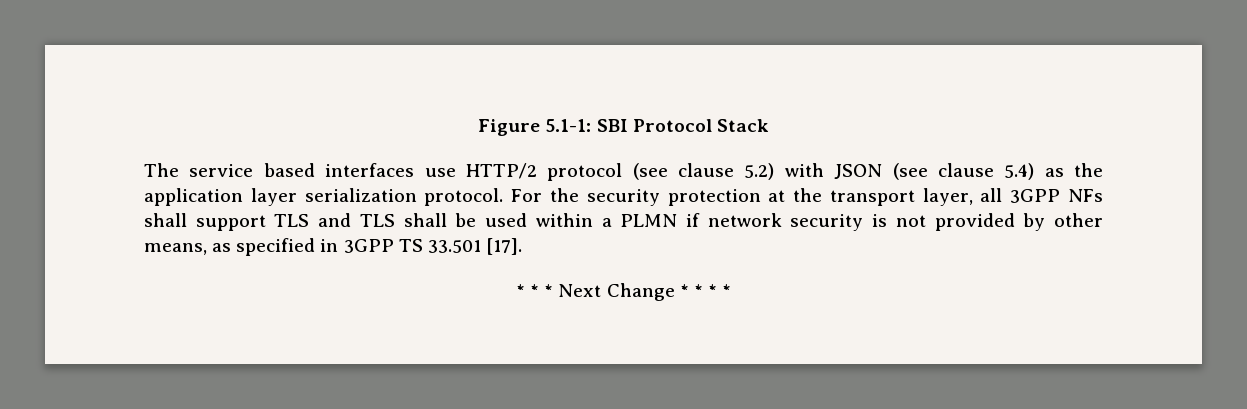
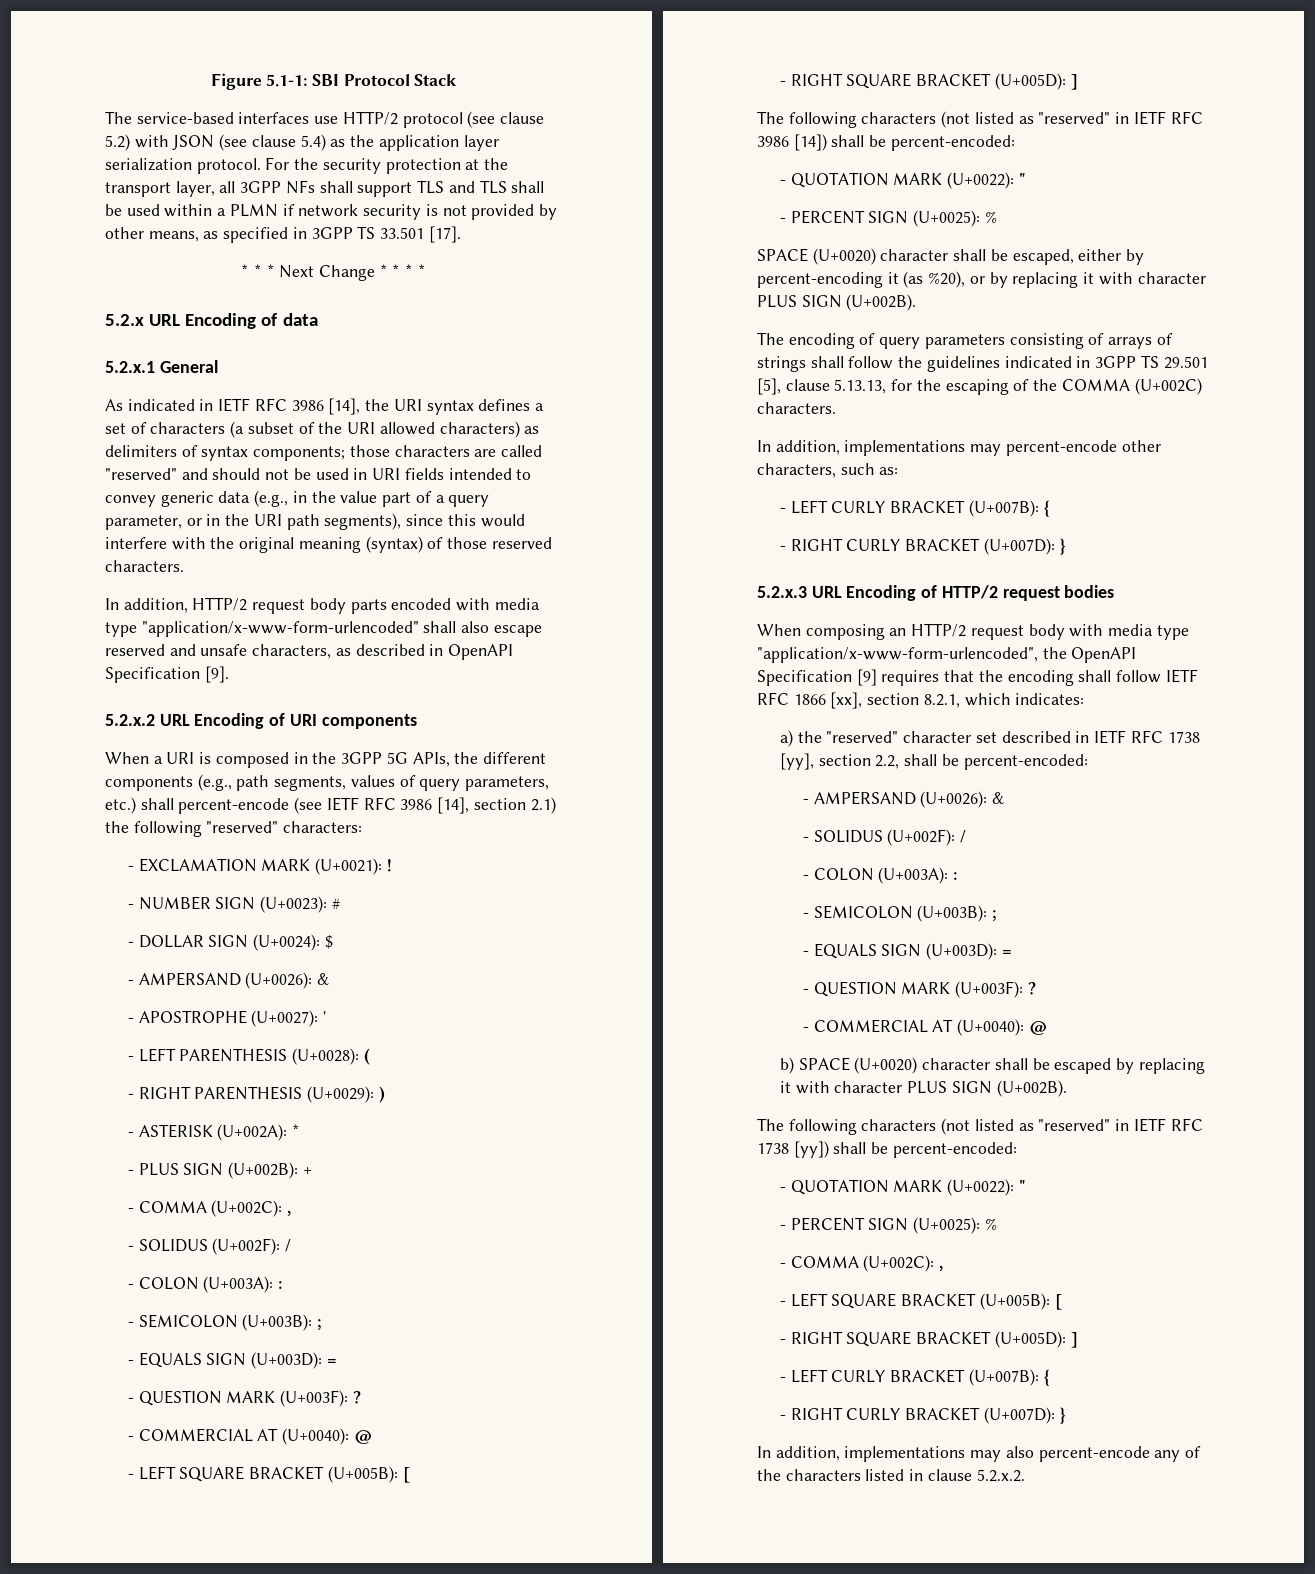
[189,163,315,177] service based -> [136,112,234,124] service-based
(732, 290) none -> [105,313,318,329] [105,360,218,373] [105,398,544,415] [105,421,540,438] [105,445,543,461] [105,468,532,480] [105,490,490,507] [105,513,525,530] [105,536,552,553] [105,560,184,572] [105,597,540,614] [105,621,542,637] [105,644,514,660] [105,666,229,683] [105,713,417,729] [105,752,546,768] [105,774,550,791] [105,797,556,814] [105,821,363,837] [127,858,392,875] [127,896,340,913] [127,934,333,951] [127,972,330,989] [127,1010,327,1027] [127,1048,370,1065] [127,1086,385,1103] [127,1124,301,1141] [127,1162,312,1179] [127,1200,292,1217] [127,1238,292,1255] [127,1276,283,1293] [127,1314,322,1331] [127,1352,337,1369] [127,1390,361,1407] [127,1428,373,1445] [127,1466,410,1483] [779,73,1078,90] [757,111,1203,128] [757,134,1015,151] [779,172,1026,189] [779,210,997,227] [757,248,1145,265] [757,271,1206,288] [757,294,917,311] [757,332,1173,349] [757,355,1208,372] [757,378,1202,395] [757,402,836,414] [757,440,1161,456] [757,463,899,478] [779,500,1050,517] [779,538,1066,555] [757,585,1115,601] [757,623,1189,640] [757,647,1137,663] [757,669,1198,686] [757,692,1085,709] [779,730,1200,747] [779,753,1088,770] [802,791,1005,808] [802,829,967,846] [802,867,958,884] [802,905,997,922] [802,943,1012,960] [802,981,1036,998] [802,1019,1048,1036] [779,1057,1205,1074] [779,1080,1067,1097] [757,1118,1203,1135] [757,1141,1017,1158] [779,1179,1026,1196] [779,1217,997,1234] [779,1255,944,1272] [779,1293,1062,1310] [779,1331,1078,1348] [779,1369,1050,1386] [779,1407,1066,1424] [757,1446,1202,1462] [757,1469,1025,1482] // 5.2.x URL Encoding of data // 5.2.x.1 General // As indicated in IETF RFC 3986 [14], the URI syntax defines a set of characters (a subset of the URI allowed characters) as delimiters of syntax components; those characters are called "reserved" and should not be used in URI fields intended to convey generic data (e.g., in the value part of a query parameter, or in the URI path segments), since this would interfere with the original meaning (syntax) of those reserved characters. // In addition, HTTP/2 request body parts encoded with media type "application/x-www-form-urlencoded" shall also escape reserved and unsafe characters, as described in OpenAPI Specification [9]. // 5.2.x.2 URL Encoding of URI components // When a URI is composed in the 3GPP 5G APIs, the different components (e.g., path segments, values of query parameters, etc.) shall percent-encode (see IETF RFC 3986 [14], section 2.1) the following "reserved" characters: // - EXCLAMATION MARK (U+0021): ! // - NUMBER SIGN (U+0023): # // - DOLLAR SIGN (U+0024): $ // - AMPERSAND (U+0026): & // - APOSTROPHE (U+0027): ' // - LEFT PARENTHESIS (U+0028): ( // - RIGHT PARENTHESIS (U+0029): ) // - ASTERISK (U+002A): * // - PLUS SIGN (U+002B): + // - COMMA (U+002C): , // - SOLIDUS (U+002F): / // - COLON (U+003A): : // - SEMICOLON (U+003B): ; // - EQUALS SIGN (U+003D): = // - QUESTION MARK (U+003F): ? // - COMMERCIAL AT (U+0040): @ // - LEFT SQUARE BRACKET (U+005B): [ // - RIGHT SQUARE BRACKET (U+005D): ] // The following characters (not listed as "reserved" in IETF RFC 3986 [14]) shall be percent-encoded: // - QUOTATION MARK (U+0022): " // - PERCENT SIGN (U+0025): % // SPACE (U+0020) character shall be escaped, either by percent-encoding it (as %20), or by replacing it with character PLUS SIGN (U+002B). // The encoding of query parameters consisting of arrays of strings shall follow the guidelines indicated in 3GPP TS 29.501 [5], clause 5.13.13, for the escaping of the COMMA (U+002C) characters. // In addition, implementations may percent-encode other characters, such as: // - LEFT CURLY BRACKET (U+007B): { // - RIGHT CURLY BRACKET (U+007D): } // 5.2.x.3 URL Encoding of HTTP/2 request bodies // When composing an HTTP/2 request body with media type "application/x-www-form-urlencoded", the OpenAPI Specification [9] requires that the encoding shall follow IETF RFC 1866 [xx], section 8.2.1, which indicates: // a) the "reserved" character set described in IETF RFC 1738 [yy], section 2.2, shall be percent-encoded: // - AMPERSAND (U+0026): & // - SOLIDUS (U+002F): / // - COLON (U+003A): : // - SEMICOLON (U+003B): ; // - EQUALS SIGN (U+003D): = // - QUESTION MARK (U+003F): ? // - COMMERCIAL AT (U+0040): @ // b) SPACE (U+0020) character shall be escaped by replacing it with character PLUS SIGN (U+002B). // The following characters (not listed as "reserved" in IETF RFC 1738 [yy]) shall be percent-encoded: // - QUOTATION MARK (U+0022): " // - PERCENT SIGN (U+0025): % // - COMMA (U+002C): , // - LEFT SQUARE BRACKET (U+005B): [ // - RIGHT SQUARE BRACKET (U+005D): ] // - LEFT CURLY BRACKET (U+007B): { // - RIGHT CURLY BRACKET (U+007D): } // In addition, implementations may also percent-encode any of the characters listed in clause 5.2.x.2.

